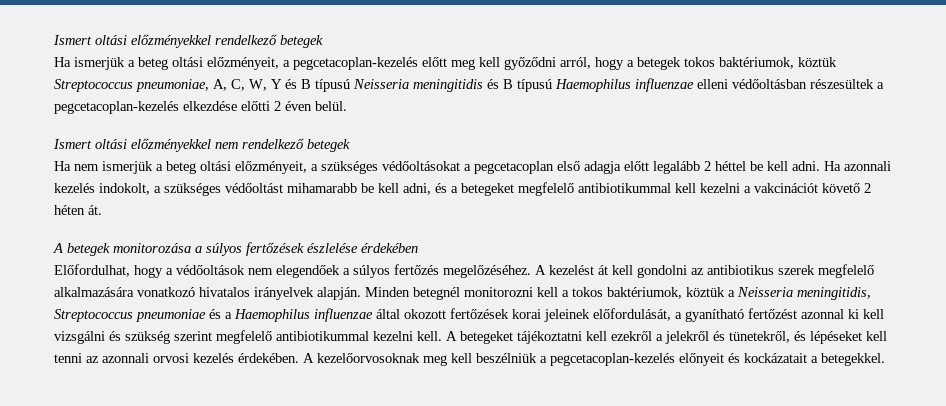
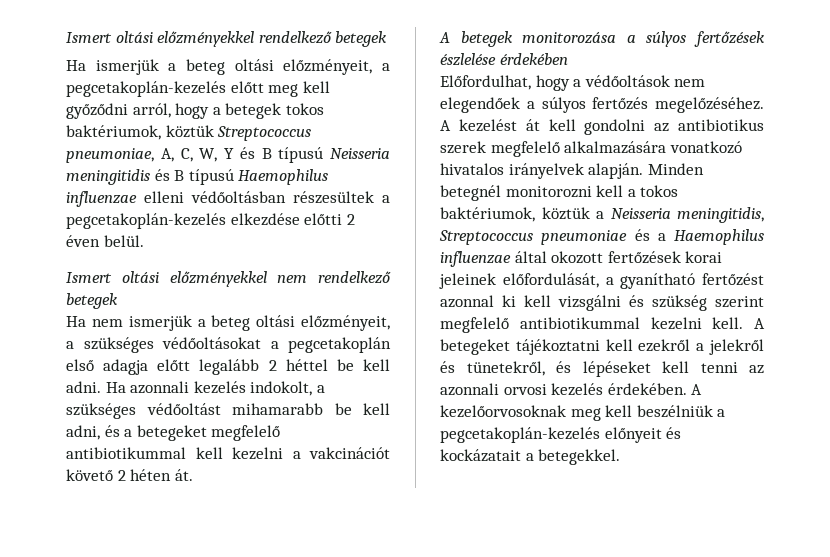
[293,57,418,70] pegcetacoplan-kezelés -> [66,81,226,97] pegcetakoplán-kezelés
[54,101,179,114] pegcetacoplan-kezelés -> [66,213,226,229] pegcetakoplán-kezelés
[474,161,554,174] pegcetacoplan -> [288,337,391,353] pegcetakoplán
[550,353,675,366] pegcetacoplan-kezelés -> [440,427,600,443] pegcetakoplán-kezelés

